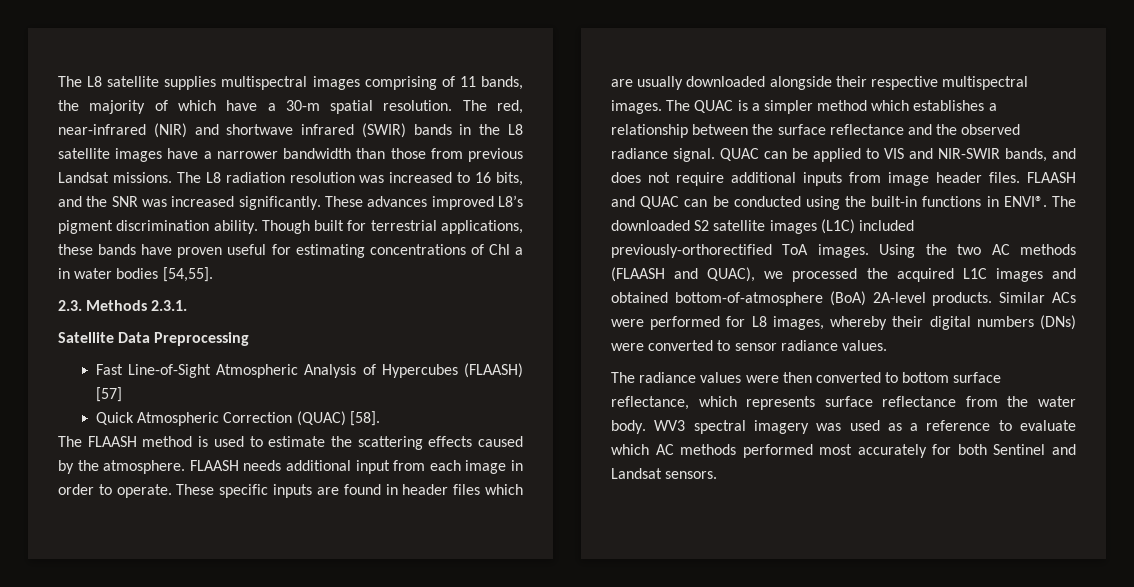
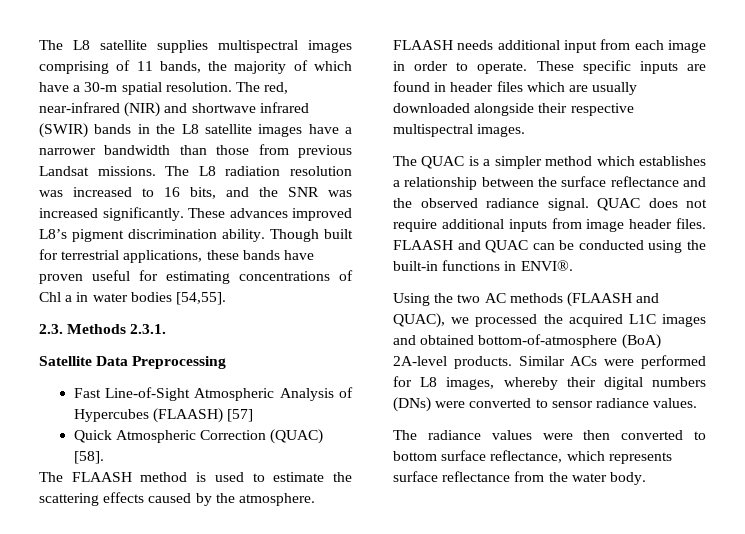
(662, 107) none -> (526, 130) //
[764,148,1076,162] can be applied to VIS and NIR-SWIR bands, and -> (640, 204) none
[1052,196,1076,207] [611,219,914,234] [611,244,869,258] The downloaded S2 satellite images (L1C) included previously-orthorectified ToA images. -> (573, 265) //
[654,420,1076,434] [611,444,1076,458] [611,468,718,479] WV3 spectral imagery was used as a reference to evaluate which AC methods performed most accurately for both Sentinel and Landsat sensors. -> (646, 478) none

